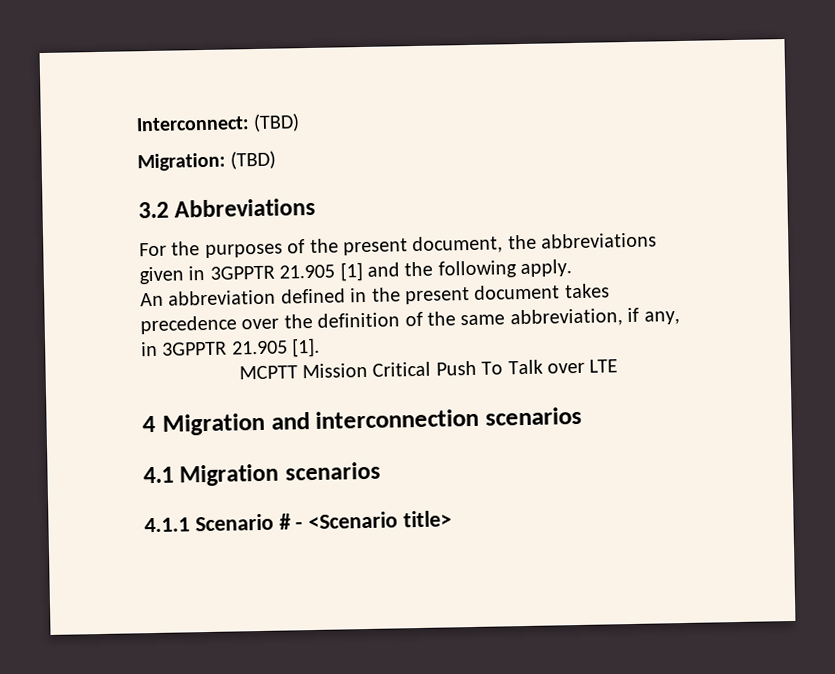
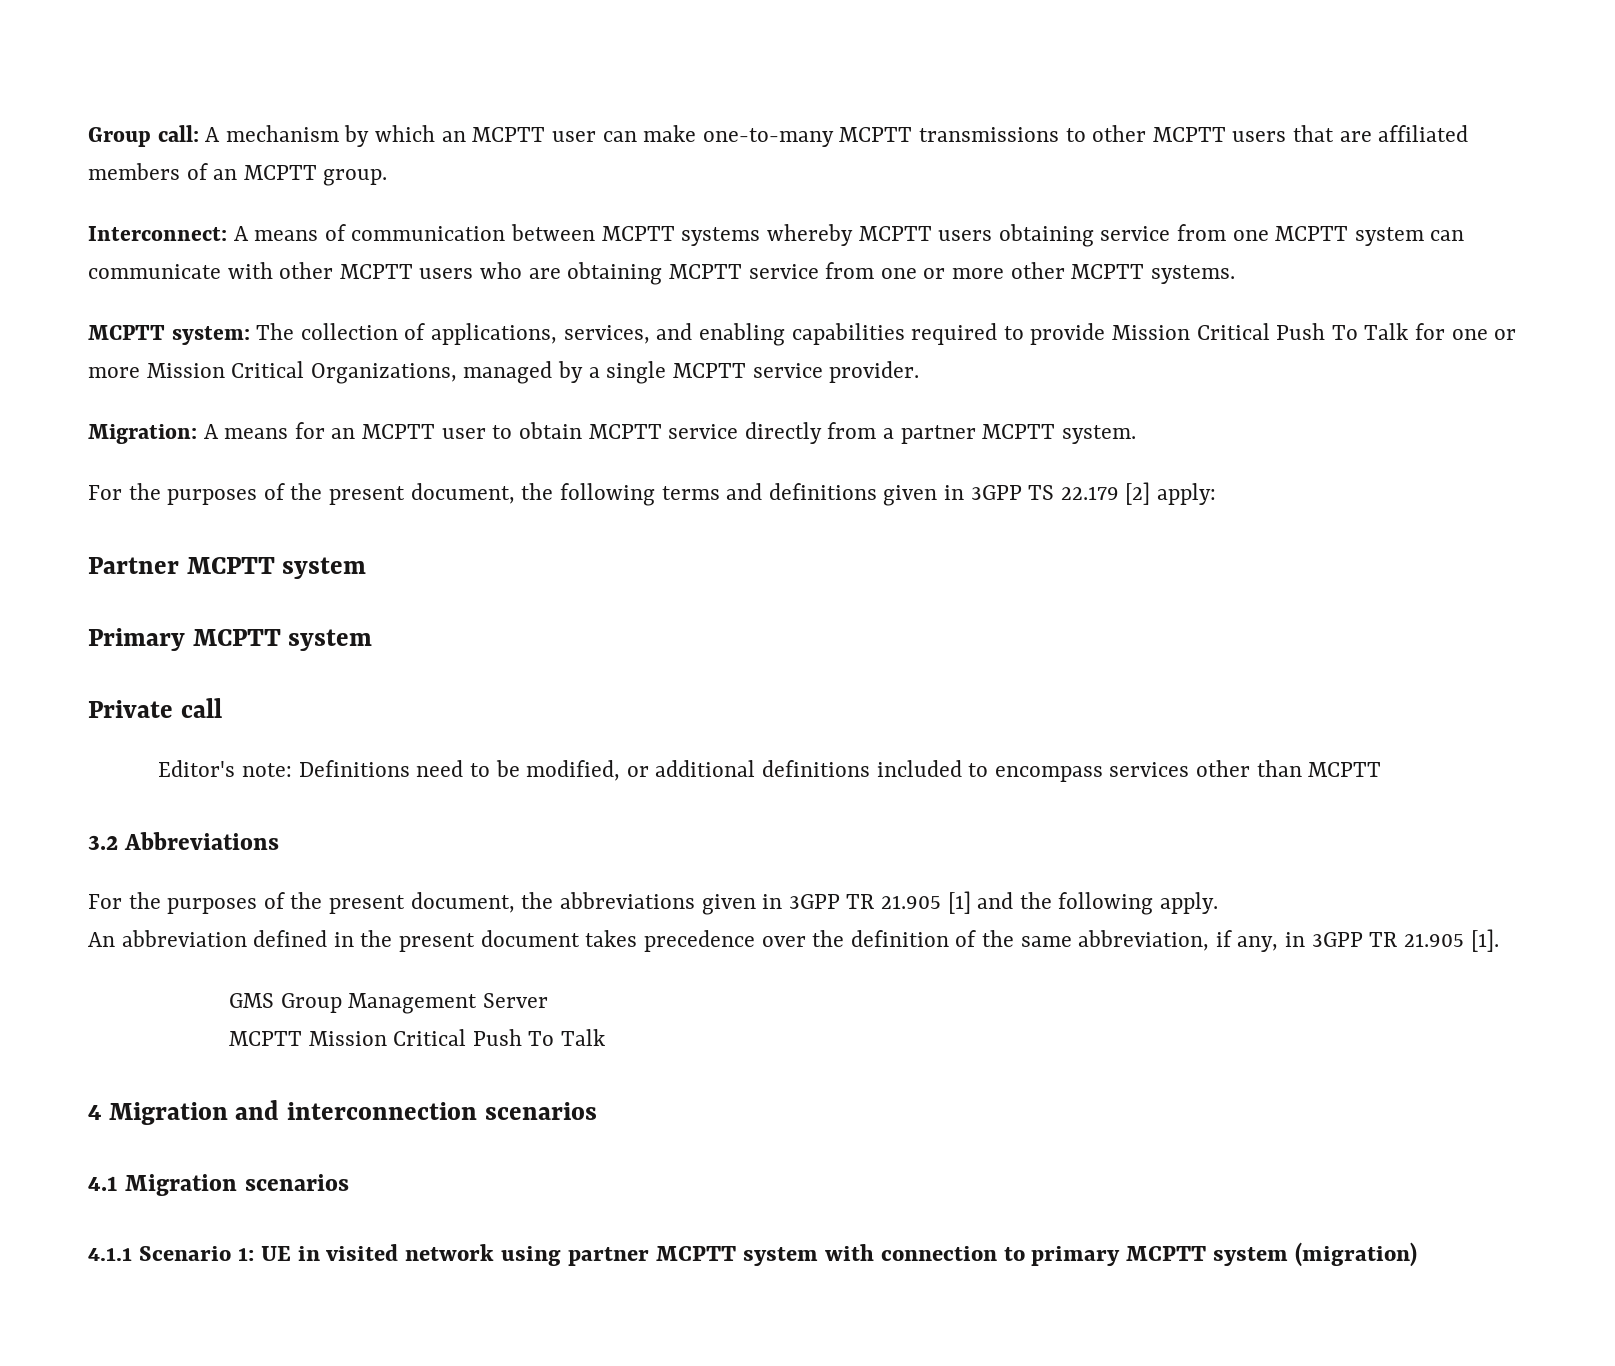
[136,113,301,133] [137,150,277,172] Interconnect: (TBD) // Migration: (TBD) -> [88,125,1469,147] [88,163,388,186] [88,224,1465,247] [88,262,1235,285] [88,323,1517,346] [88,361,920,384] [88,422,1136,444] [88,482,1217,506] [88,557,367,579] [88,628,373,651] [88,698,222,718] [158,760,1382,782] Group call: A mechanism by which an MCPTT user can make one-to-many MCPTT transmissions to other MCPTT users that are affiliated members of an MCPTT group. // Interconnect: A means of communication between MCPTT systems whereby MCPTT users obtaining service from one MCPTT system can communicate with other MCPTT users who are obtaining MCPTT service from one or more other MCPTT systems. // MCPTT system: The collection of applications, services, and enabling capabilities required to provide Mission Critical Push To Talk for one or more Mission Critical Organizations, managed by a single MCPTT service provider. // Migration: A means for an MCPTT user to obtain MCPTT service directly from a partner MCPTT system. // For the purposes of the present document, the following terms and definitions given in 3GPP TS 22.179 [2] apply: // Partner MCPTT system // Primary MCPTT system // Private call // Editor's note: Definitions need to be modified, or additional definitions included to encompass services other than MCPTT
[209,265,275,280] 3GPPTR -> [788,894,875,909] 3GPP TR
[162,341,228,356] 3GPPTR -> [1311,932,1398,947] 3GPP TR
(321, 347) none -> [228,993,548,1014] // GMS Group Management Server
[547,359,619,374] over LTE -> (605, 1037) none
[278,510,453,530] # - <Scenario title> -> [237,1242,1418,1267] 1: UE in visited network using partner MCPTT system with connection to primary MCPTT system (migration)

